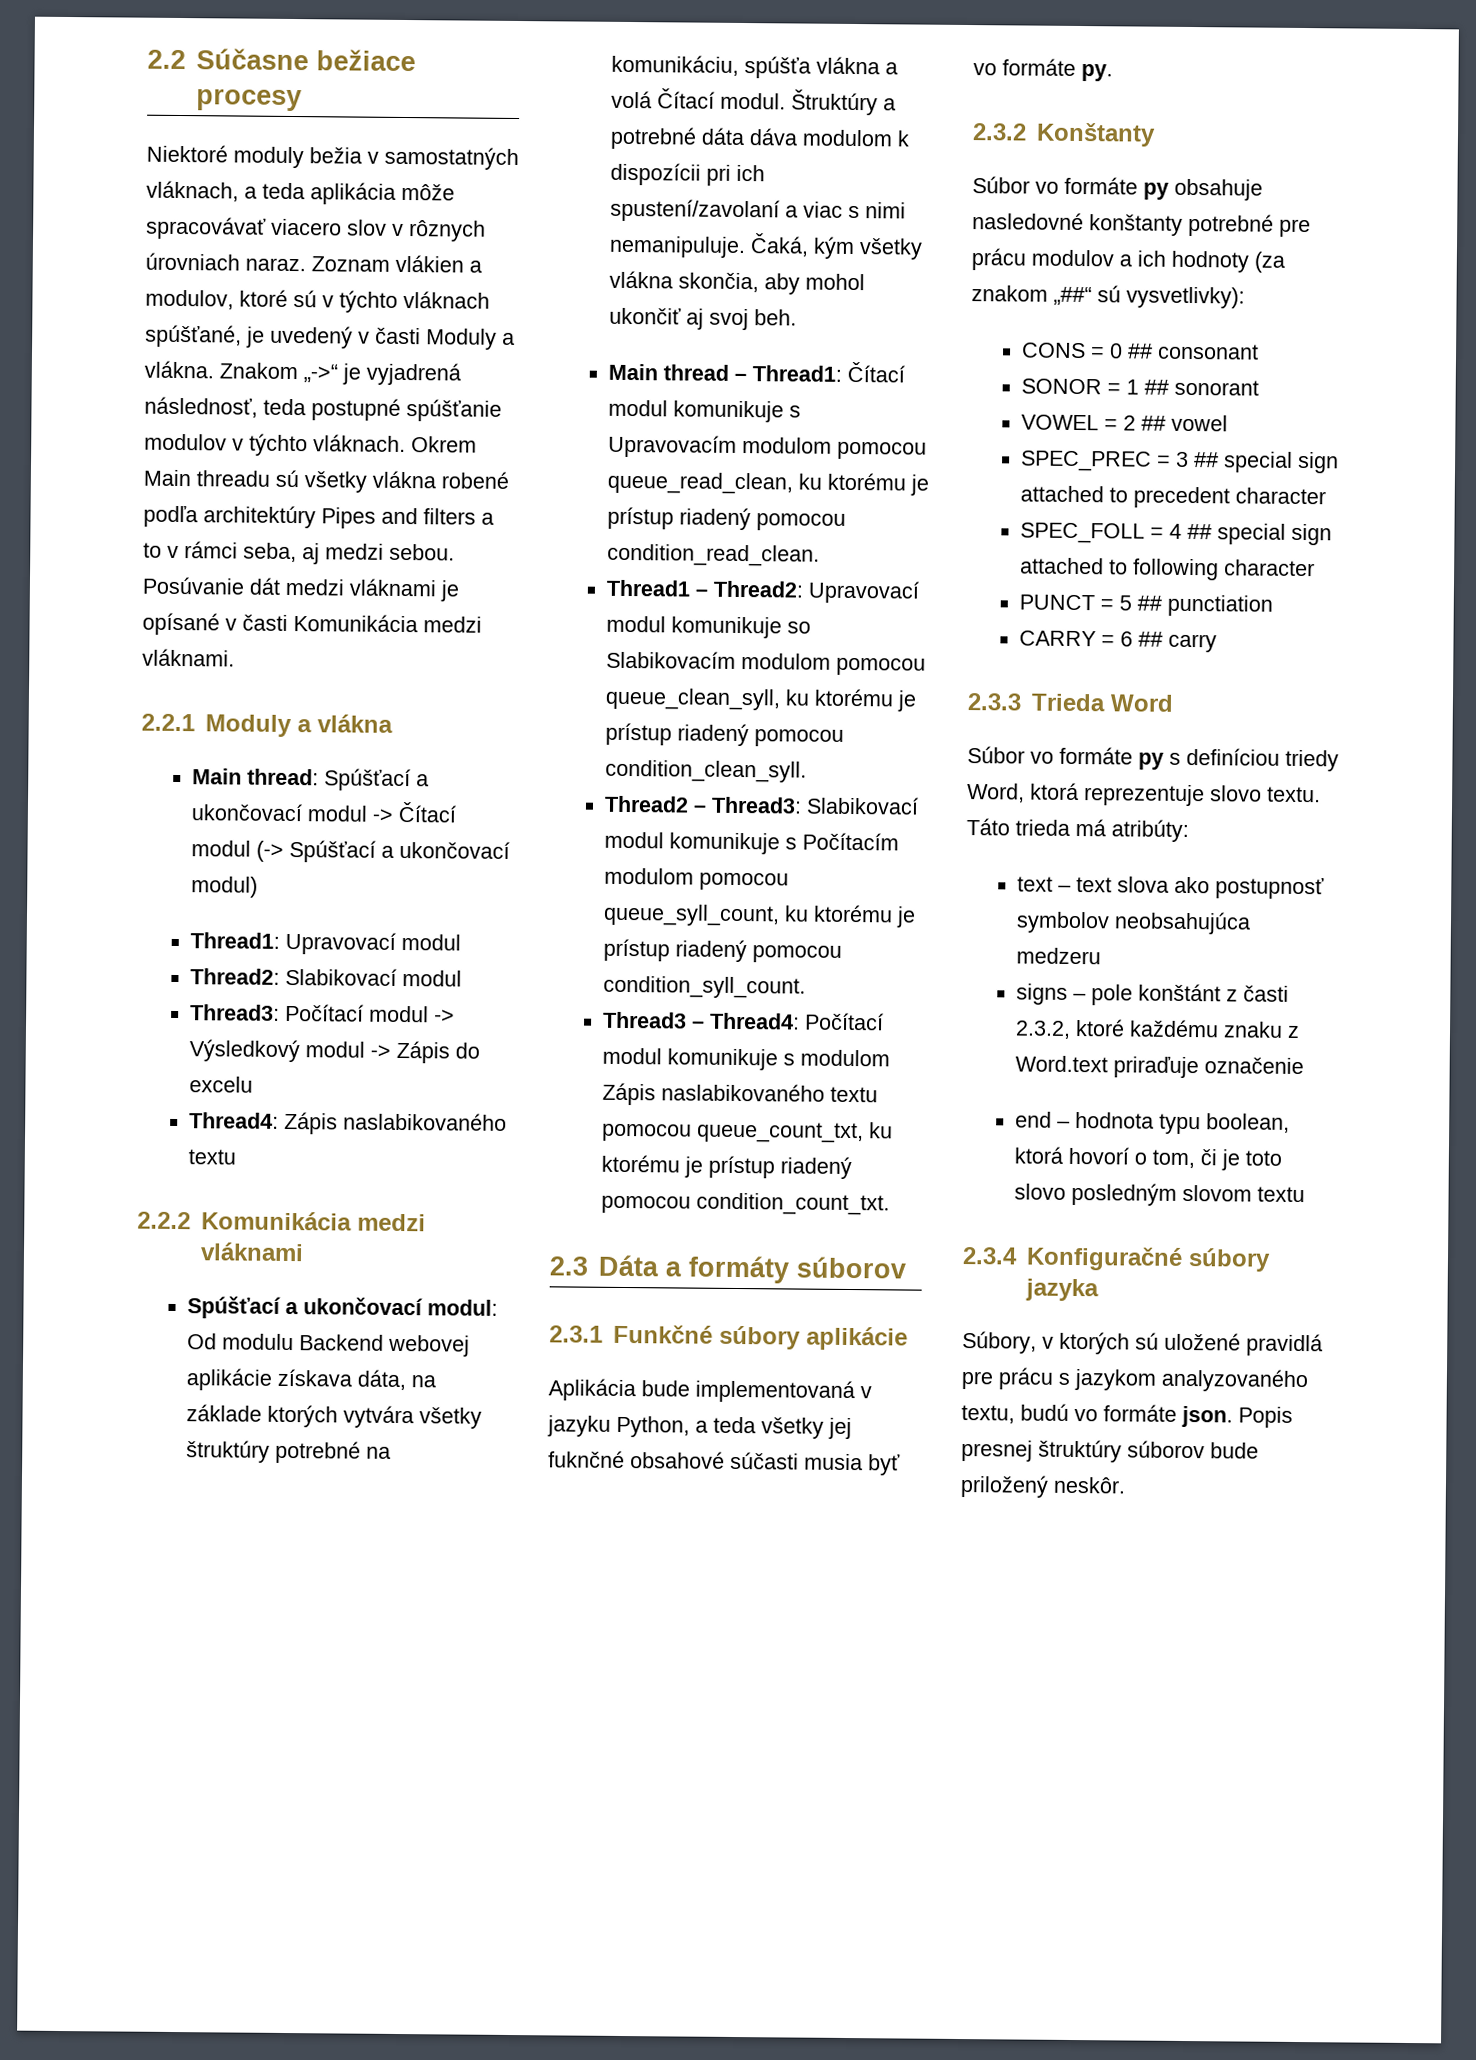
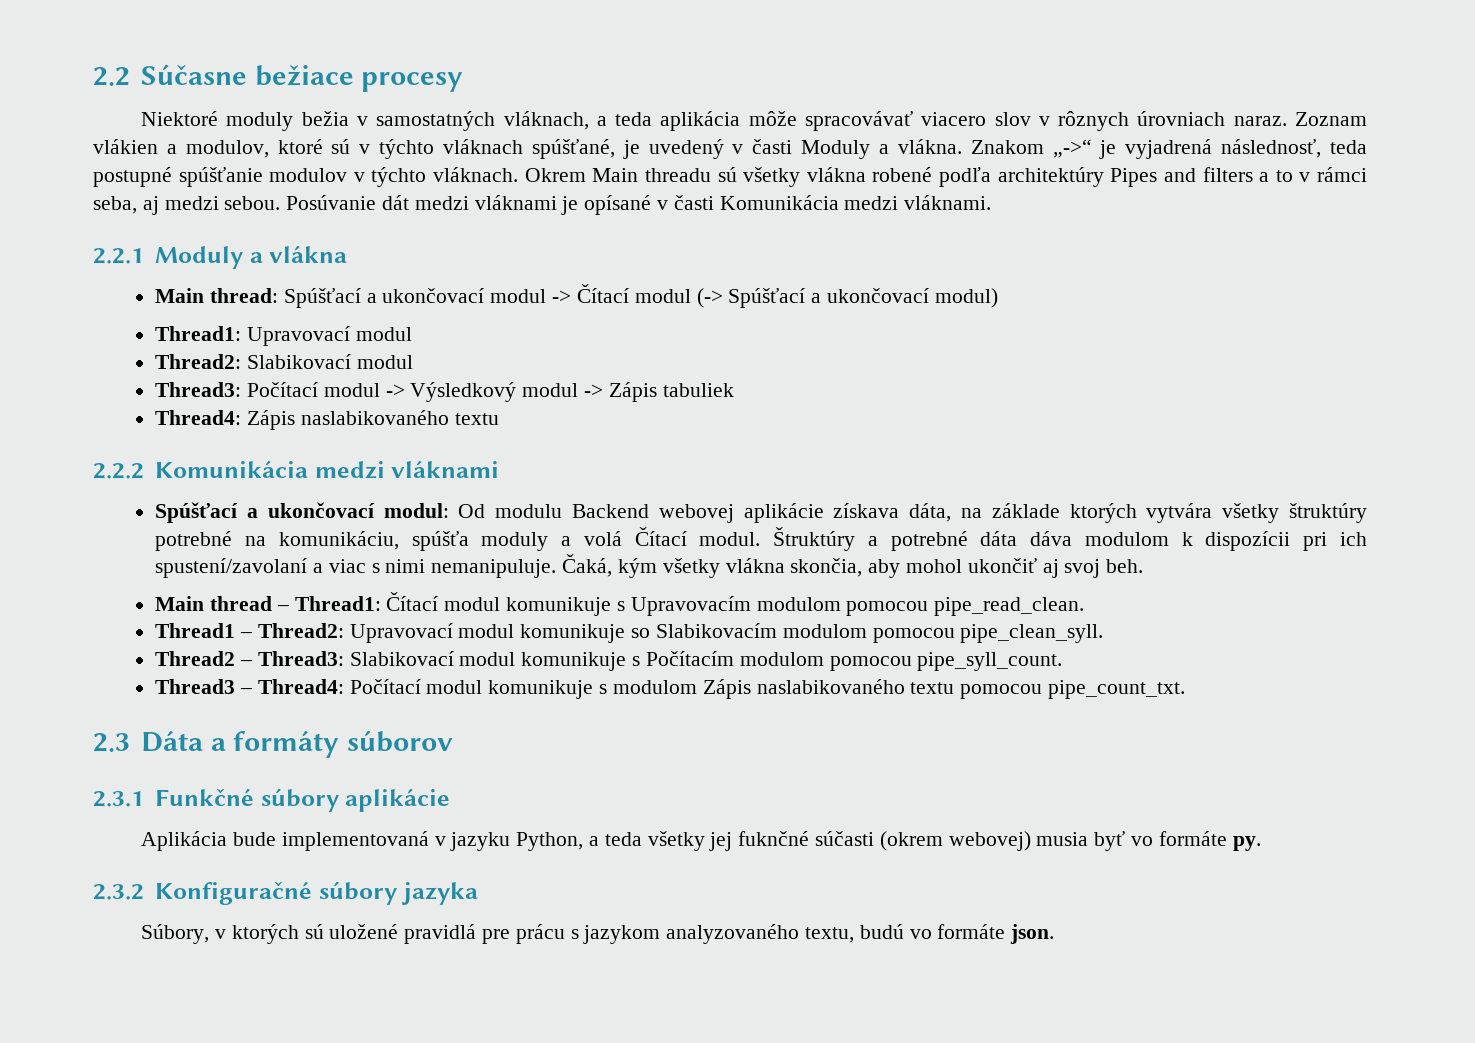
[454,1042,480,1059] [188,1076,253,1093] do excelu -> [662,383,734,397] tabuliek
[815,56,880,75] vlákna -> [481,532,549,551] moduly
[606,471,929,496] [606,506,846,531] [606,543,820,567] queue_read_clean, ku ktorému je prístup riadený pomocou condition_read_clean. -> [934,597,1085,616] pipe_read_clean.
[604,687,917,712] [604,722,844,747] [604,759,807,783] queue_clean_syll, ku ktorému je prístup riadený pomocou condition_clean_syll. -> [960,624,1104,643] pipe_clean_syll.
[602,903,916,928] [602,938,842,963] [602,975,806,999] queue_syll_count, ku ktorému je prístup riadený pomocou condition_syll_count. -> [917,652,1063,671] pipe_syll_count.
[696,1121,893,1144] [600,1154,852,1180] [600,1192,890,1216] queue_count_txt, ku ktorému je prístup riadený pomocou condition_count_txt. -> [1047,680,1185,699] pipe_count_txt.
[630,1451,799,1470] obsahové súčasti -> [815,831,1031,851] súčasti (okrem webovej)
[1035,122,1156,147] [972,176,1263,201] [972,212,1311,238] [971,248,1285,273] [971,285,1245,309] [1020,342,1259,360] [1020,378,1259,396] [1020,414,1228,432] [1019,450,1339,474] [1019,485,1326,509] [1019,522,1332,546] [1019,557,1315,581] [1018,594,1273,617] [1018,630,1217,653] [967,693,1174,712] [967,746,1339,772] [967,782,1321,807] [966,818,1189,843] [1016,876,1325,900] [1015,911,1251,935] [1015,947,1101,965] [1015,983,1289,1006] [1014,1019,1300,1039] [1014,1055,1304,1079] [1014,1111,1290,1135] [1013,1146,1282,1171] [1013,1182,1305,1206] [962,1247,1018,1265] Konštanty // Súbor vo formáte py obsahuje nasledovné konštanty potrebné pre prácu modulov a ich hodnoty (za znakom „##“ sú vysvetlivky): // CONS = 0 ## consonant // SONOR = 1 ## sonorant // VOWEL = 2 ## vowel // SPEC_PREC = 3 ## special sign attached to precedent character // SPEC_FOLL = 4 ## special sign attached to following character // PUNCT = 5 ## punctiation // CARRY = 6 ## carry // 2.3.3 Trieda Word // Súbor vo formáte py s definíciou triedy Word, ktorá reprezentuje slovo textu. Táto trieda má atribúty: // text – text slova ako postupnosť symbolov neobsahujúca medzeru // signs – pole konštánt z časti 2.3.2, ktoré každému znaku z Word.text priraďuje označenie // end – hodnota typu boolean, ktorá hovorí o tom, či je toto slovo posledným slovom textu // 2.3.4 -> (144, 892) none
[1238,1406,1293,1428] [961,1439,1259,1463] [960,1475,1126,1498] Popis presnej štruktúry súborov bude priložený neskôr. -> (1055, 934) none

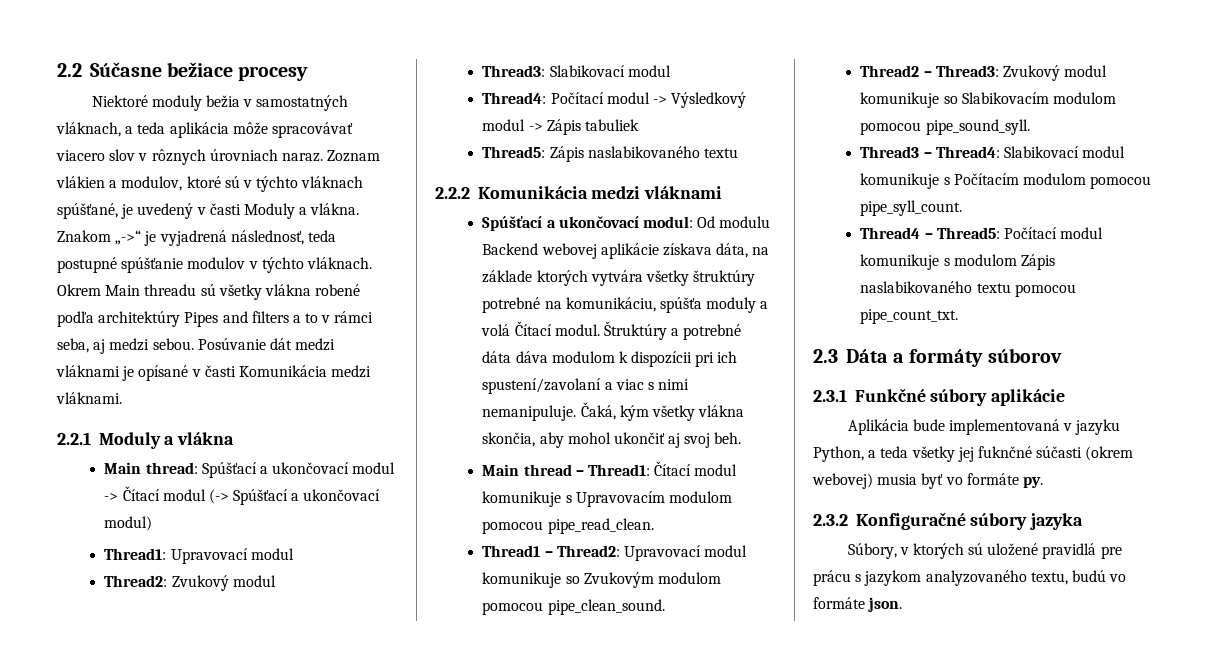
(242, 361) none -> [171,575,276,591] [482,65,546,77] Zvukový modul // Thread3:
[155,382,242,397] Thread3: -> [482,92,547,104] Thread4:
[155,410,242,425] Thread4: -> [482,146,546,158] Thread5:
[655,623,1104,643] Slabikovacím modulom pomocou pipe_clean_syll. -> [583,572,721,588] [482,599,665,615] Zvukovým modulom pomocou pipe_clean_sound.
(344, 658) none -> [1002,65,1108,81] [860,92,1116,108] [860,119,1030,135] [860,146,1000,158] Zvukový modul komunikuje so Slabikovacím modulom pomocou pipe_sound_syll. // Thread3 – Thread4:
[155,679,344,694] Thread3 – Thread4: -> [860,227,1000,239] Thread4 – Thread5:

